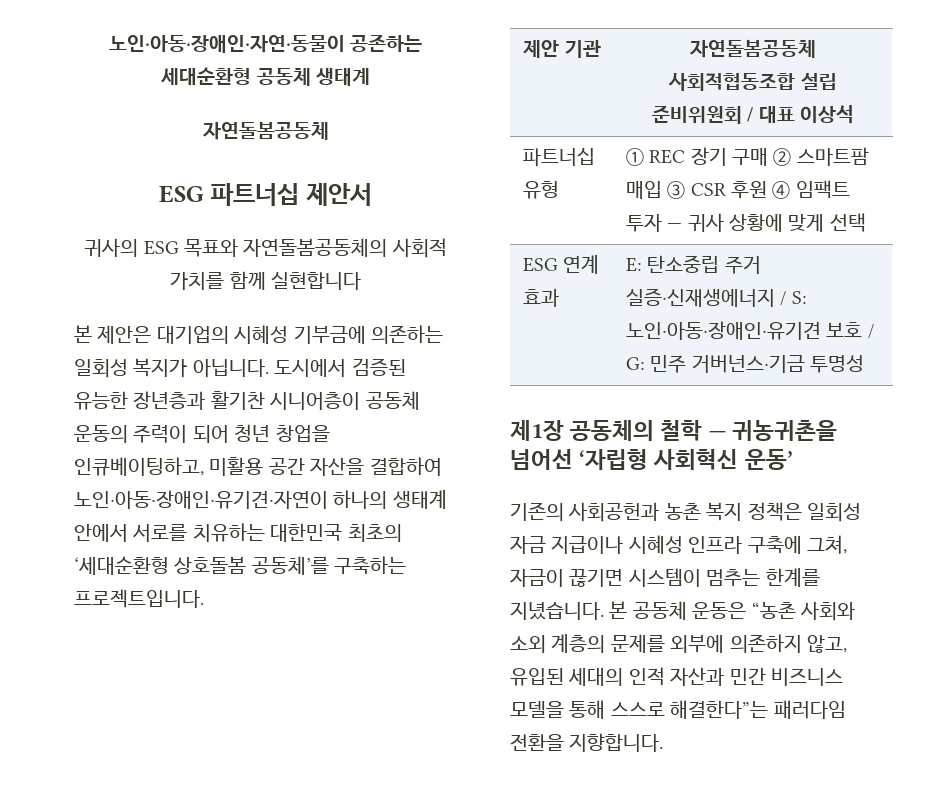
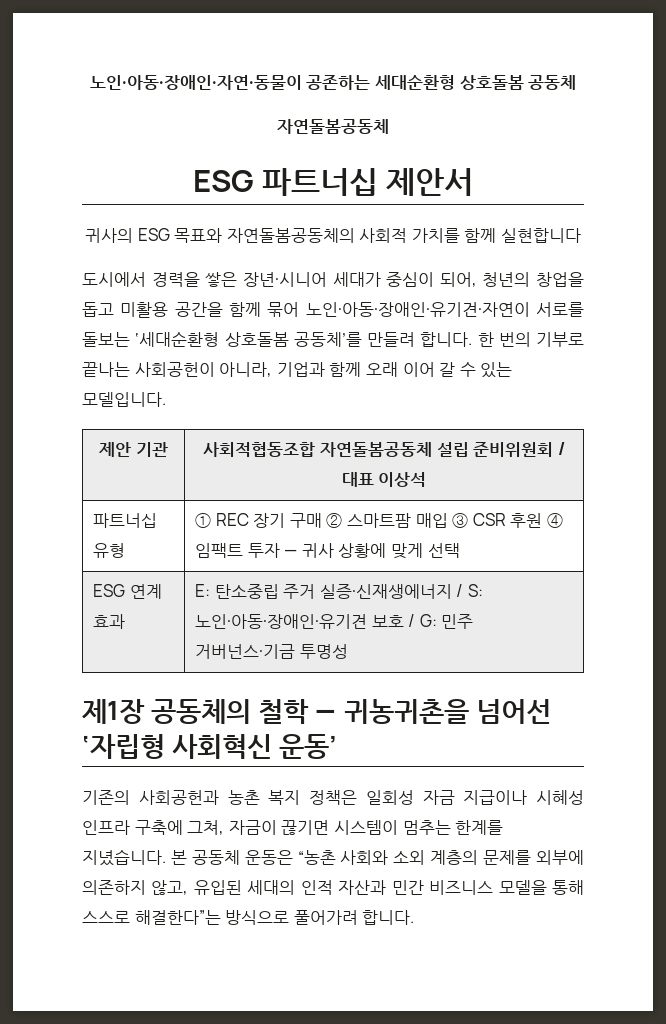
[256,68,370,86] 공동체 생태계 -> [459,75,577,90] 상호돌봄 공동체
[74,325,443,344] [74,358,406,378] [74,391,420,410] [74,424,330,443] [74,457,442,476] [74,490,447,509] [74,523,402,542] [74,556,407,575] [74,589,204,608] 본 제안은 대기업의 시혜성 기부금에 의존하는 일회성 복지가 아닙니다. 도시에서 검증된 유능한 장년층과 활기찬 시니어층이 공동체 운동의 주력이 되어 청년 창업을 인큐베이팅하고, 미활용 공간 자산을 결합하여 노인·아동·장애인·유기견·자연이 하나의 생태계 안에서 서로를 치유하는 대한민국 최초의 ‘세대순환형 상호돌봄 공동체’를 구축하는 프로젝트입니다. -> [82,272,584,287] [82,302,584,318] [82,331,584,347] [82,362,513,378] [82,392,166,407] 도시에서 경력을 쌓은 장년·시니어 세대가 중심이 되어, 청년의 창업을 돕고 미활용 공간을 함께 묶어 노인·아동·장애인·유기견·자연이 서로를 돌보는 ‘세대순환형 상호돌봄 공동체’를 만들려 합니다. 한 번의 기부로 끝나는 사회공헌이 아니라, 기업과 함께 오래 이어 갈 수 있는 모델입니다.
[689,39,816,58] [668,73,796,91] 자연돌봄공동체 사회적협동조합 -> [203,442,432,457] 사회적협동조합 자연돌봄공동체
[773,700,846,719] [510,733,664,752] 패러다임 전환을 지향합니다. -> [225,910,415,925] 방식으로 풀어가려 합니다.

